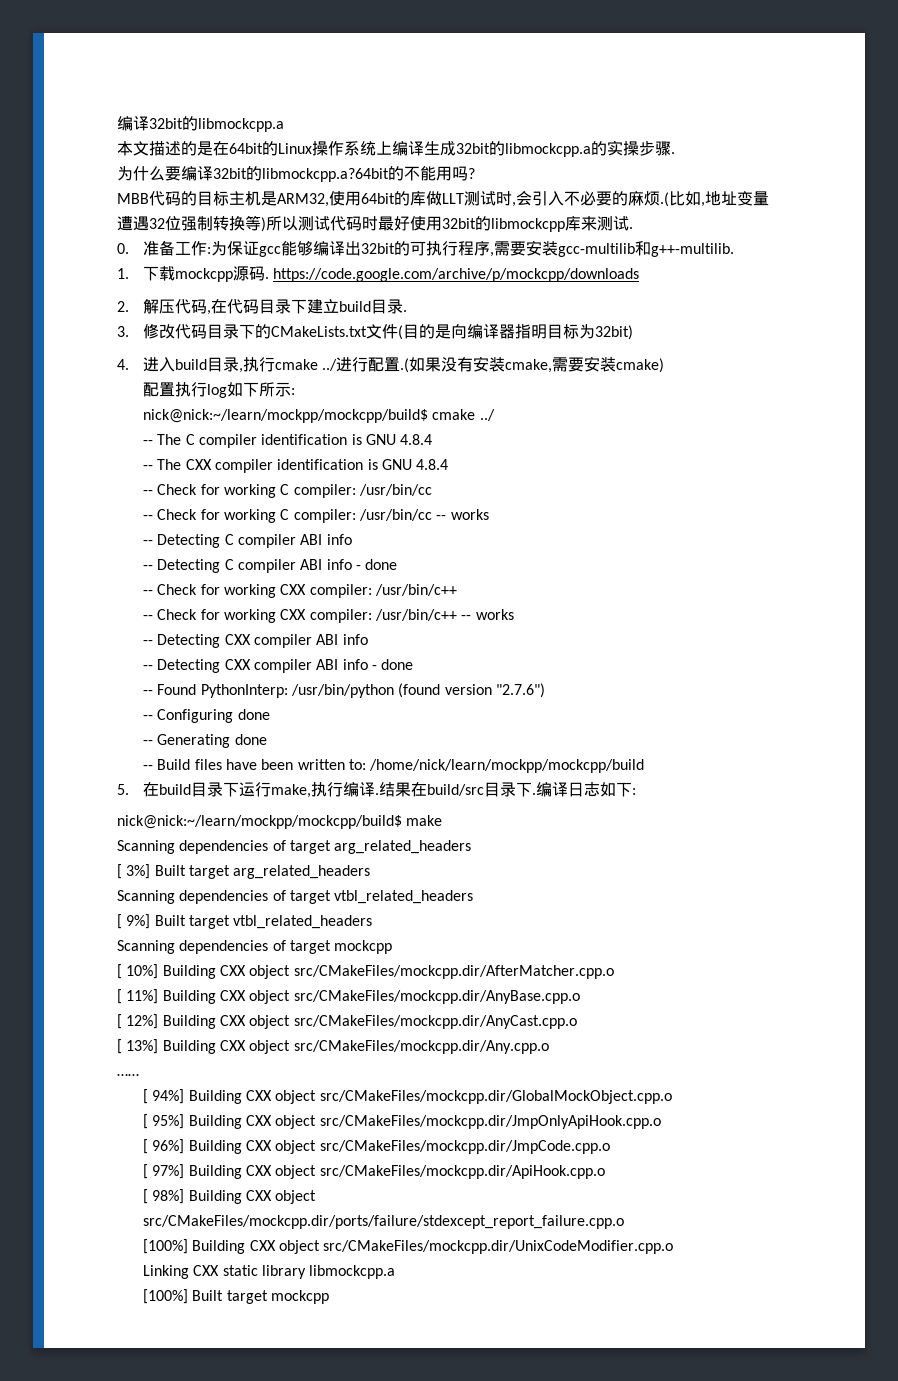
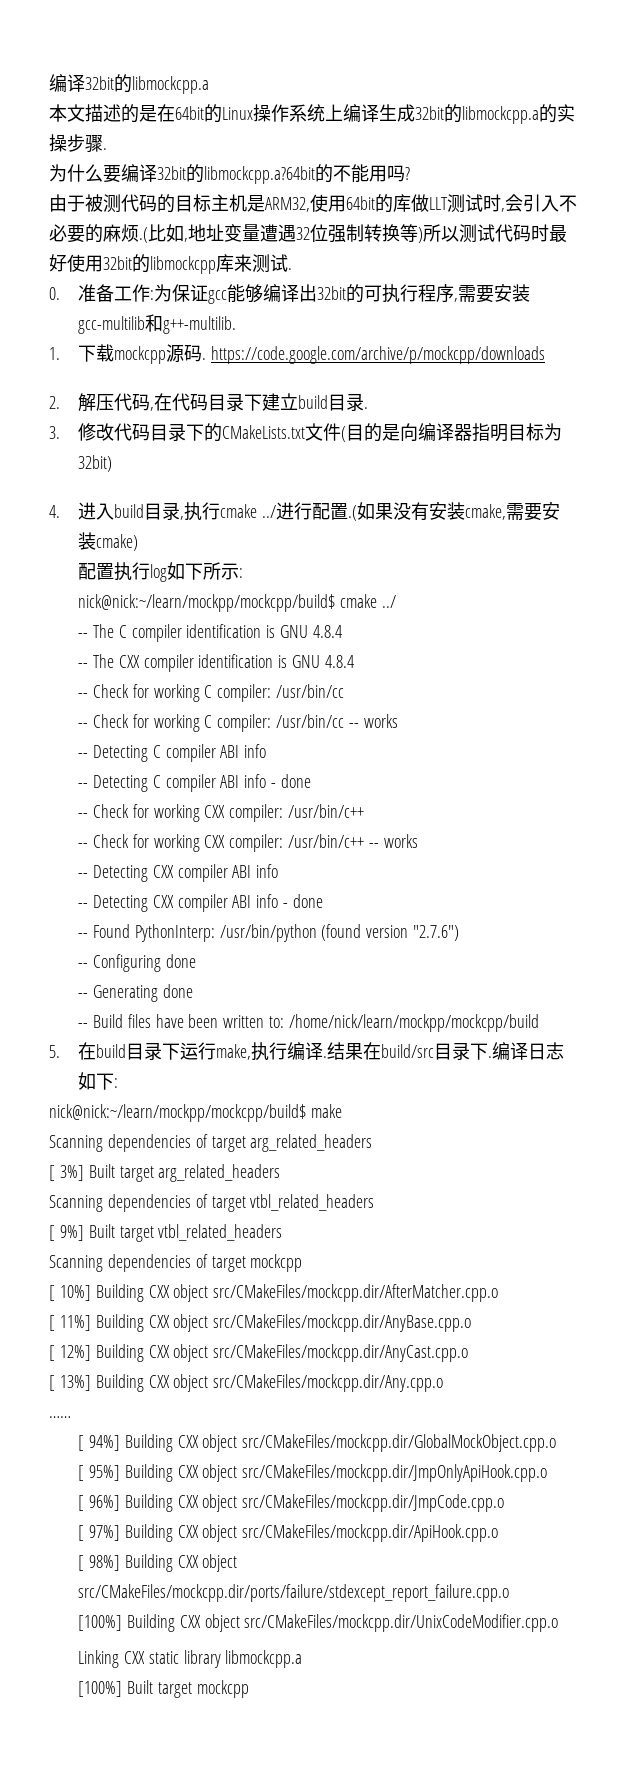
[117,193,149,204] MBB -> [49,194,121,213] 由于被测

